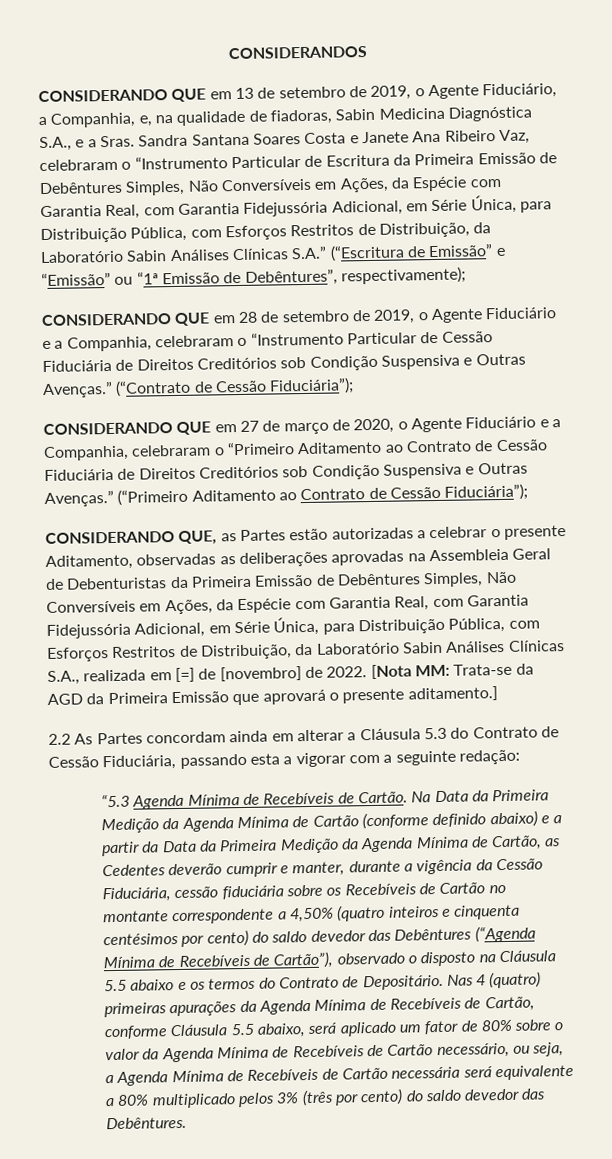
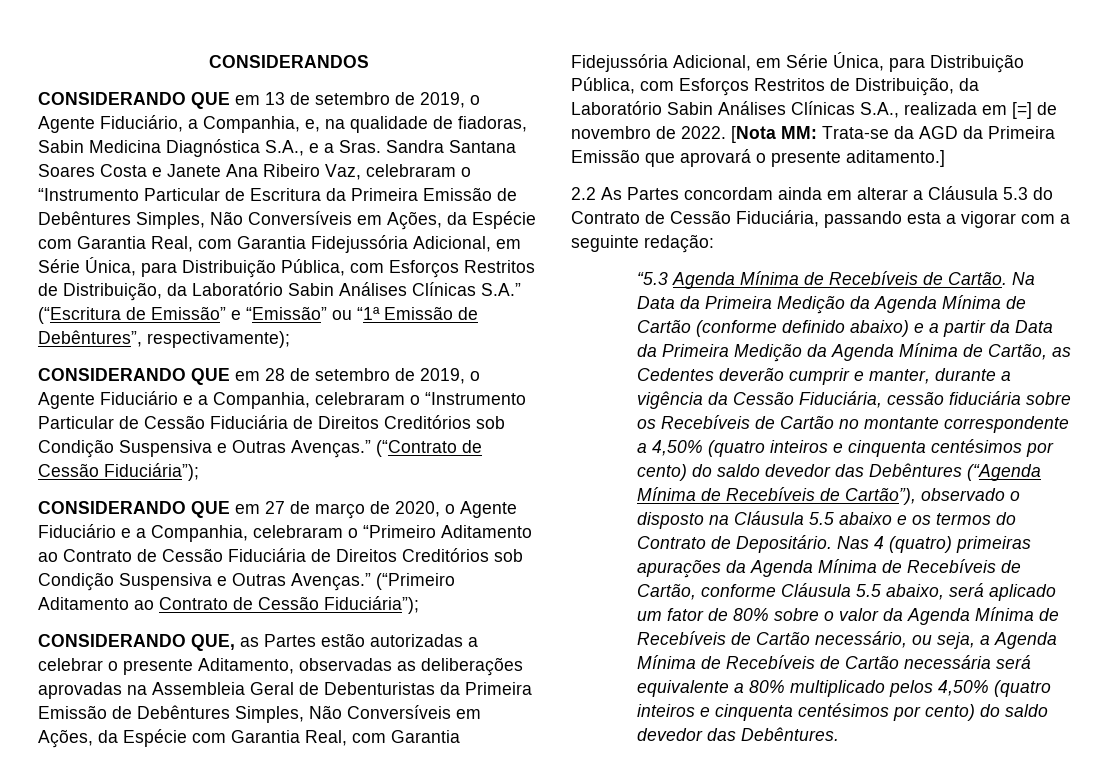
[219,666,302,682] [novembro] -> [571,126,651,139] novembro
[276,1089,334,1107] 3% (três -> [937,680,1051,697] [636,703,889,721] 4,50% (quatro inteiros e cinquenta centésimos

